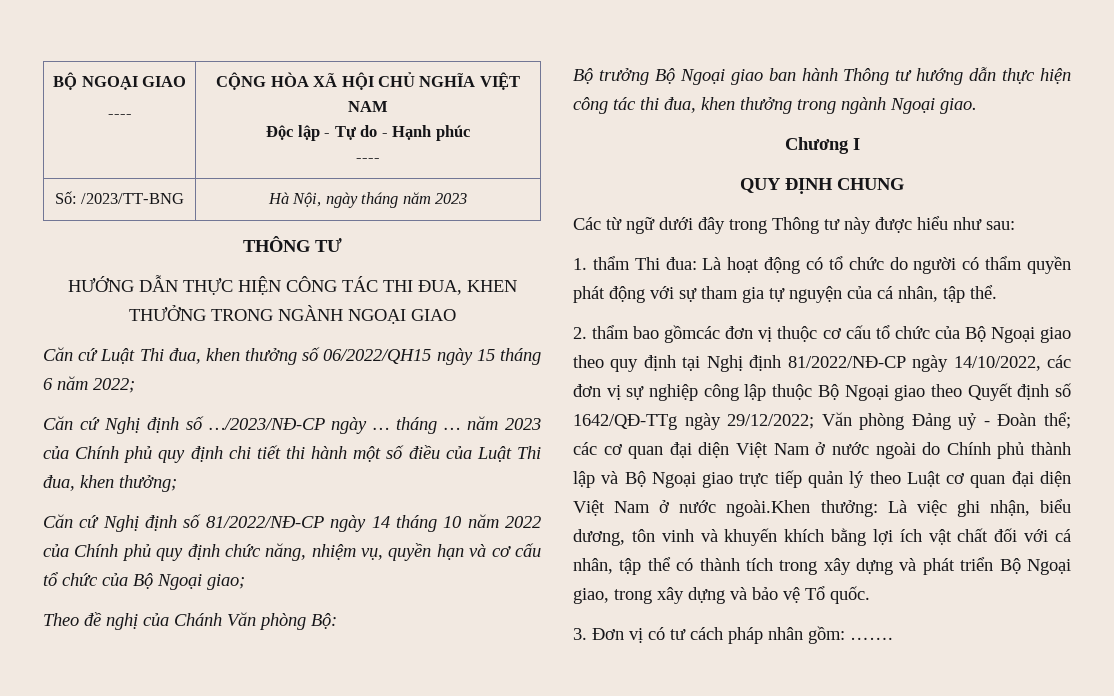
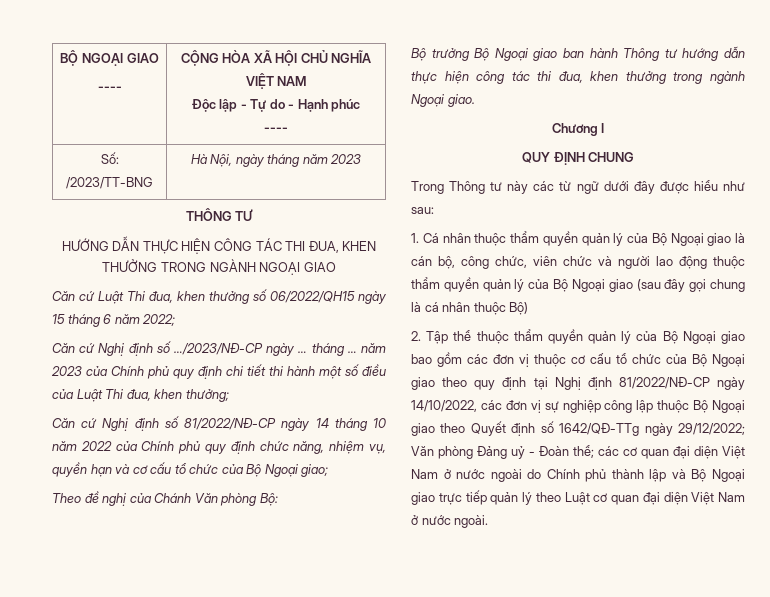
[573,217,871,234] Các từ ngữ dưới đây trong Thông tư này -> [411,181,655,194] Trong Thông tư này các từ ngữ dưới đây
[592,256,1071,274] [573,285,997,303] [573,325,721,343] thẩm Thi đua: Là hoạt động có tổ chức do người có thẩm quyền phát động với sự tham gia tự nguyện của cá nhân, tập thể. // 2. thẩm bao gồmcác -> [422,231,745,246] [411,256,745,269] [411,277,745,292] [411,302,529,315] [411,329,745,344] [411,352,488,367] Cá nhân thuộc thẩm quyền quản lý của Bộ Ngoại giao là cán bộ, công chức, viên chức và người lao động thuộc thẩm quyền quản lý của Bộ Ngoại giao (sau đây gọi chung là cá nhân thuộc Bộ) // 2. Tập thể thuộc thẩm quyền quản lý của Bộ Ngoại giao bao gồm các
[726,499,1071,517] [573,528,1071,546] [573,557,1071,575] [573,586,870,604] [573,626,893,644] ngoài.Khen thưởng: Là việc ghi nhận, biểu dương, tôn vinh và khuyến khích bằng lợi ích vật chất đối với cá nhân, tập thể có thành tích trong xây dựng và phát triển Bộ Ngoại giao, trong xây dựng và bảo vệ Tổ quốc. // 3. Đơn vị có tư cách pháp nhân gồm: ……. -> [454,515,489,528] ngoài.

